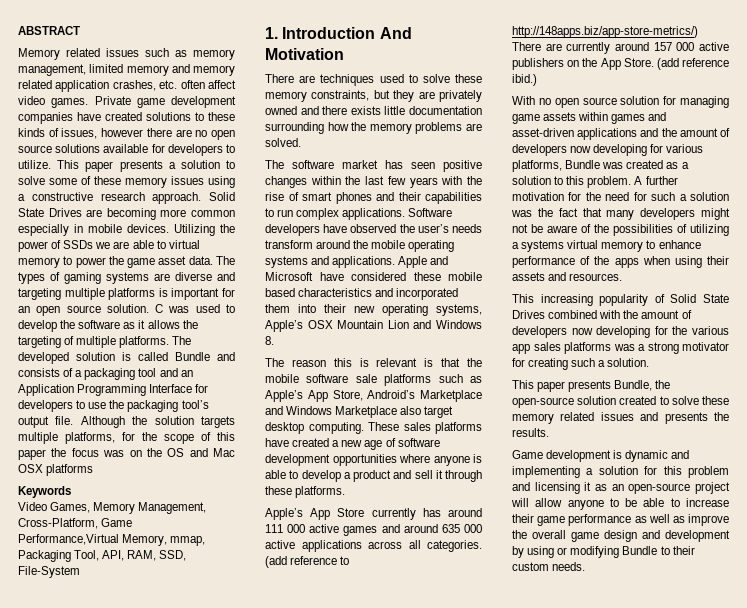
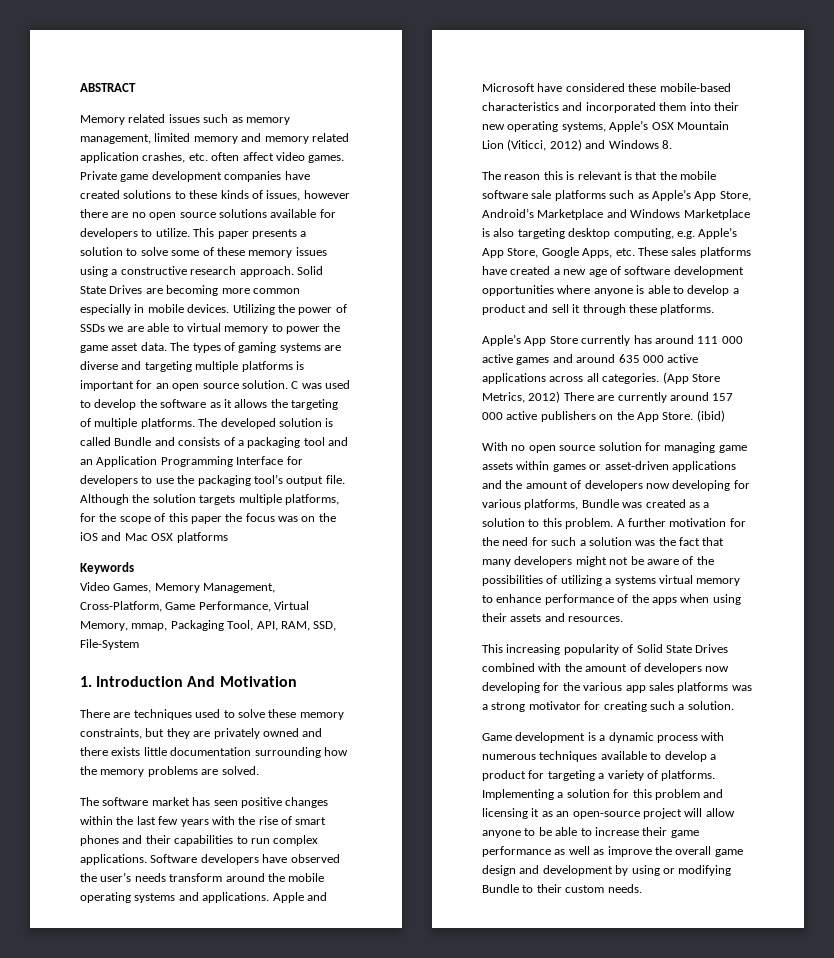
[167,448,185,457] OS -> [80,532,98,541] iOS
[18,534,119,545] Performance,Virtual -> [198,601,310,612] Performance, Virtual
[448,272,482,281] [265,288,295,297] mobile based -> [659,83,731,92] mobile-based
(409, 324) none -> [507,139,582,151] (Viticci, 2012)
[400,406,454,418] [265,422,364,434] also target desktop computing. -> [482,227,738,239] [482,247,635,258] is also targeting desktop computing, e.g. Apple’s App Store, Google Apps, etc.
[265,556,350,568] [512,26,698,38] (add reference to http://148apps.biz/app-store-metrics/) -> [662,372,720,384] [482,391,561,403] (App Store Metrics, 2012)
[656,58,729,70] [512,74,537,86] (add reference ibid.) -> [696,410,725,422] (ibid)
[648,112,667,121] and -> [589,464,602,470] or
[512,380,671,392] [512,396,729,408] [512,412,729,424] [512,428,549,437] [512,450,690,462] [512,466,580,478] This paper presents Bundle, the open-source solution created to solve these memory related issues and presents the results. // Game development is dynamic and implementing -> [482,732,725,743] [482,751,716,762] [482,770,716,781] [482,789,554,800] Game development is a dynamic process with numerous techniques available to develop a product for targeting a variety of platforms. Implementing

